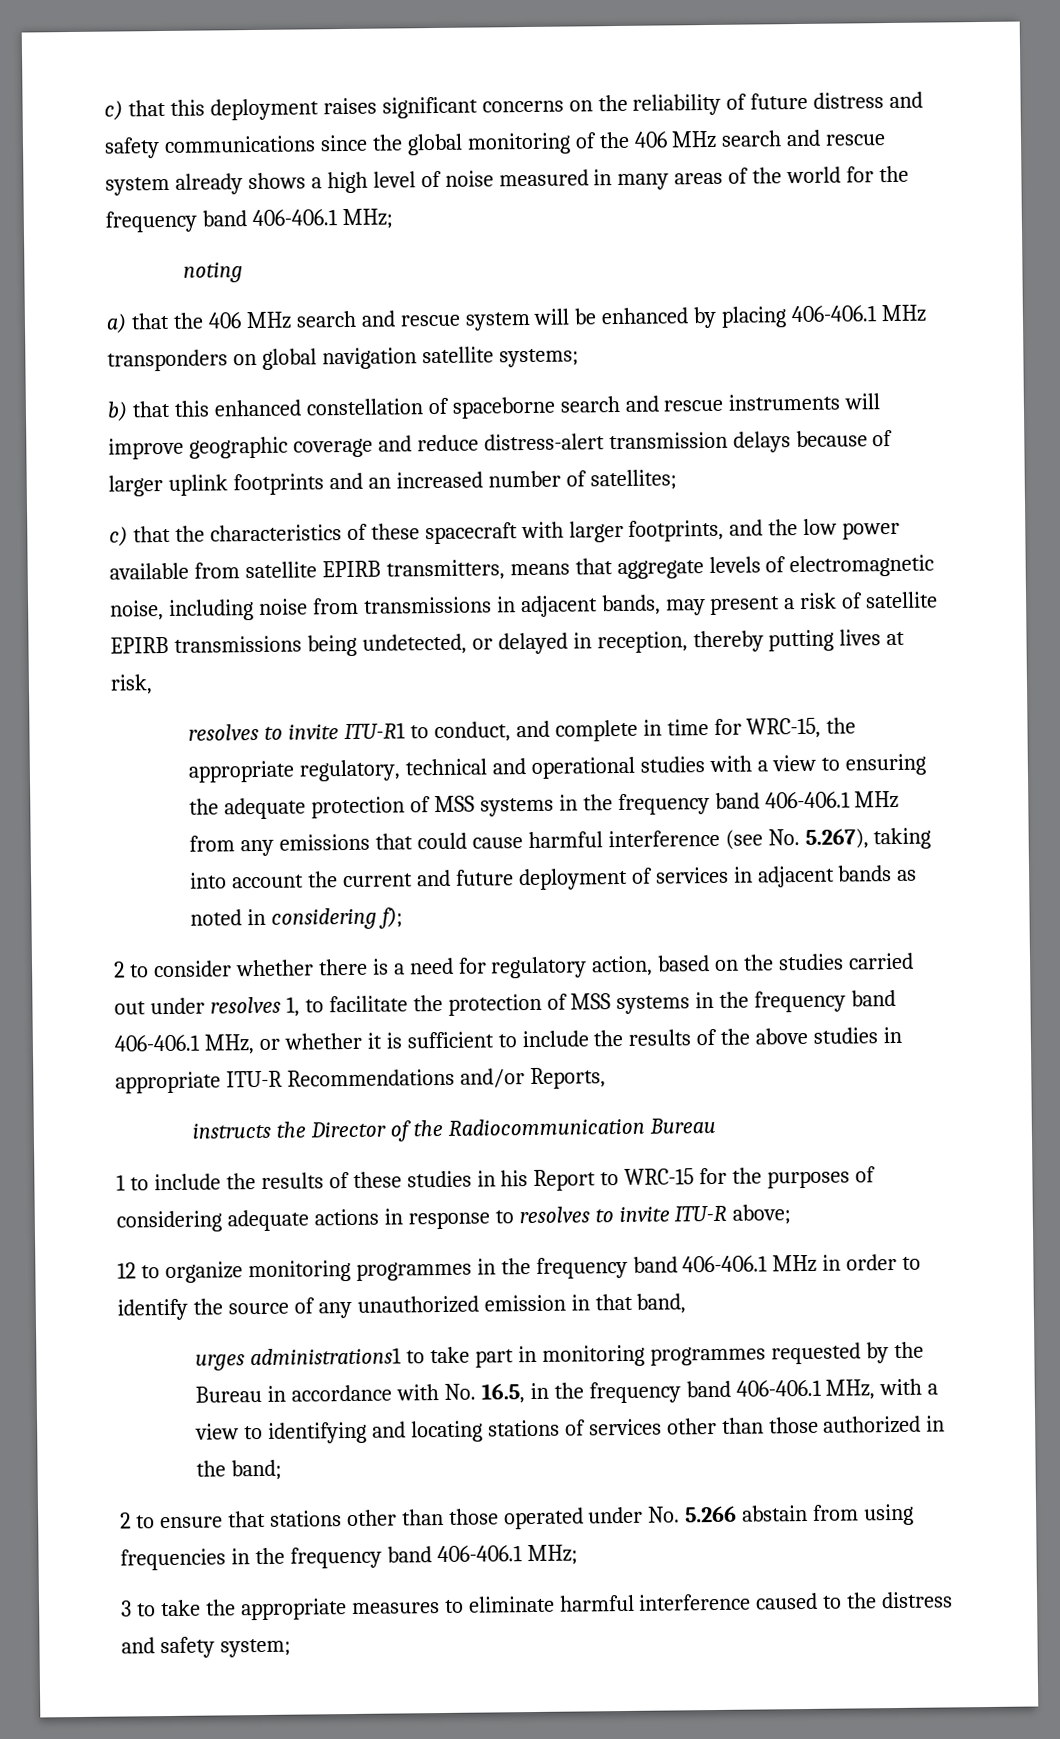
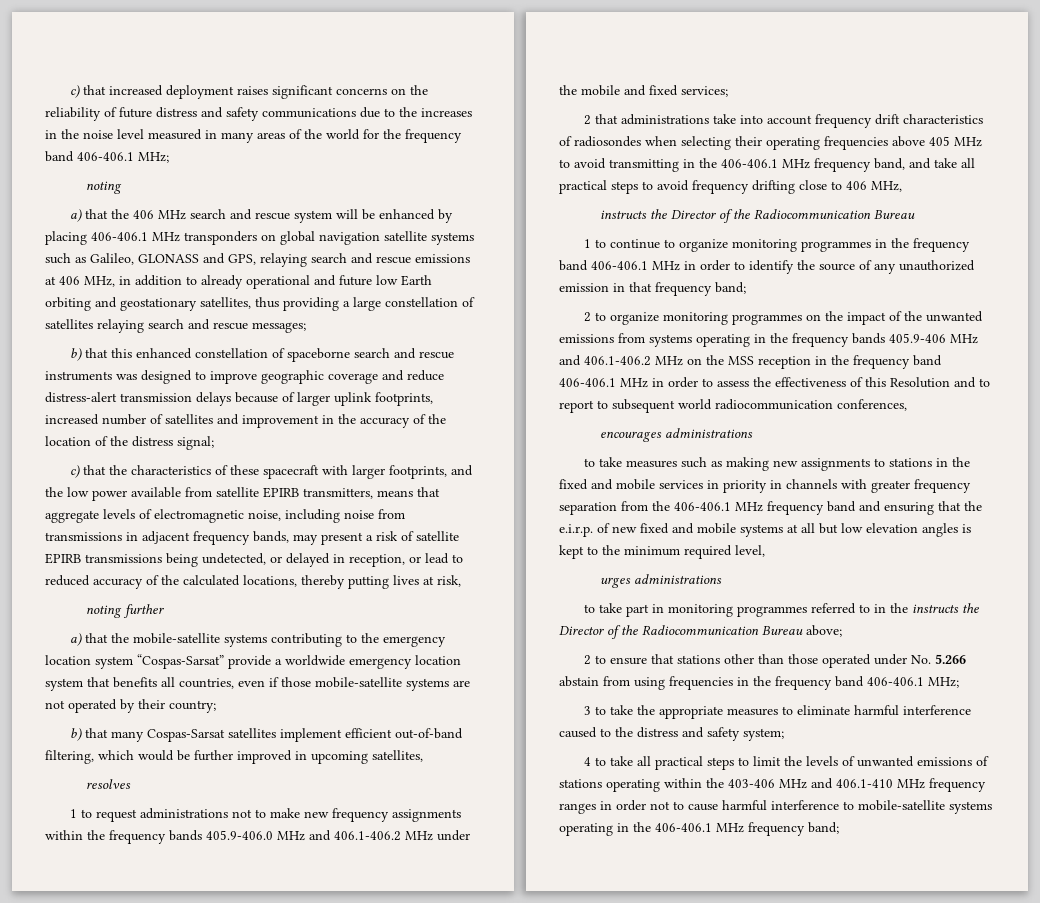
[104,99,205,121] c) that this -> [69,85,163,98] c) that increased
[319,129,887,156] [105,170,494,196] since the global monitoring of the 406 MHz search and rescue system already shows a high level of noise -> [360,107,472,118] [45,129,144,139] due to the increases in the noise level
[498,348,579,368] systems; -> [431,232,474,245] [45,253,470,267] [45,275,432,289] [45,297,475,311] [45,319,306,333] systems such as Galileo, GLONASS and GPS, relaying search and rescue emissions at 406 MHz, in addition to already operational and future low Earth orbiting and geostationary satellites, thus providing a large constellation of satellites relaying search and rescue messages;
[844,393,881,410] will -> [116,370,206,384] was designed to
[232,469,677,496] footprints and an increased number of satellites; -> [375,392,433,406] [45,414,446,428] [45,436,214,450] footprints, increased number of satellites and improvement in the accuracy of the location of the distress signal;
(598, 606) none -> [193,531,250,545] frequency
(688, 642) none -> [409,553,463,564] [45,575,297,589] or lead to reduced accuracy of the calculated locations,
[188,717,857,743] [188,753,926,783] [189,790,900,820] [189,827,932,857] [190,865,918,891] [190,907,403,930] [113,952,915,979] [114,989,897,1017] [114,1026,903,1055] [115,1067,606,1094] resolves to invite ITU-R1 to conduct, and complete in time for WRC-15, the appropriate regulatory, technical and operational studies with a view to ensuring the adequate protection of MSS systems in the frequency band 406-406.1 MHz from any emissions that could cause harmful interference (see No. 5.267), taking into account the current and future deployment of services in adjacent bands as noted in considering f); // 2 to consider whether there is a need for regulatory action, based on the studies carried out under resolves 1, to facilitate the protection of MSS systems in the frequency band 406-406.1 MHz, or whether it is sufficient to include the results of the above studies in appropriate ITU-R Recommendations and/or Reports, -> [86,604,165,618] [69,633,446,647] [45,654,461,669] [45,677,470,691] [45,699,216,713] [69,728,463,742] [45,750,423,764] [86,779,132,789] [69,808,461,822] [45,830,470,844] [559,85,728,97] [583,114,983,128] [559,136,982,150] [559,158,975,172] [559,180,902,194] noting further // a) that the mobile-satellite systems contributing to the emergency location system “Cospas-Sarsat” provide a worldwide emergency location system that benefits all countries, even if those mobile-satellite systems are not operated by their country; // b) that many Cospas-Sarsat satellites implement efficient out-of-band filtering, which would be further improved in upcoming satellites, // resolves // 1 to request administrations not to make new frequency assignments within the frequency bands 405.9-406.0 MHz and 406.1-406.2 MHz under the mobile and fixed services; // 2 that administrations take into account frequency drift characteristics of radiosondes when selecting their operating frequencies above 405 MHz to avoid transmitting in the 406-406.1 MHz frequency band, and take all practical steps to avoid frequency drifting close to 406 MHz,
[153,1166,877,1191] [116,1204,792,1233] [117,1262,136,1279] include the results of these studies in his Report to WRC-15 for the purposes of considering adequate actions in response to resolves to invite ITU-R above; // 12 -> [609,239,660,249] continue
[636,1293,687,1314] band, -> [655,282,746,296] [583,311,983,325] [559,333,978,347] [559,355,942,369] [559,377,990,388] [559,399,907,413] [600,428,754,442] [583,457,970,471] [559,479,971,493] [559,501,982,515] [559,523,971,537] [559,545,765,559] frequency band; // 2 to organize monitoring programmes on the impact of the unwanted emissions from systems operating in the frequency bands 405.9-406 MHz and 406.1-406.2 MHz on the MSS reception in the frequency band 406-406.1 MHz in order to assess the effectiveness of this Resolution and to report to subsequent world radiocommunication conferences, // encourages administrations // to take measures such as making new assignments to stations in the fixed and mobile services in priority in channels with greater frequency separation from the 406-406.1 MHz frequency band and ensuring that the e.i.r.p. of new fixed and mobile systems at all but low elevation angles is kept to the minimum required level,
[250,1347,403,1366] administrations1 -> [634,574,723,584] administrations //
[770,1341,924,1365] [195,1378,939,1404] [195,1415,946,1444] [196,1459,283,1481] requested by the Bureau in accordance with No. 16.5, in the frequency band 406-406.1 MHz, with a view to identifying and locating stations of services other than those authorized in the band; -> [810,603,979,614] [559,625,842,639] referred to in the instructs the Director of the Radiocommunication Bureau above;
(291, 1648) none -> [583,756,989,770] [559,778,986,792] [559,800,992,814] [559,822,839,836] // 4 to take all practical steps to limit the levels of unwanted emissions of stations operating within the 403-406 MHz and 406.1-410 MHz frequency ranges in order not to cause harmful interference to mobile-satellite systems operating in the 406-406.1 MHz frequency band;

